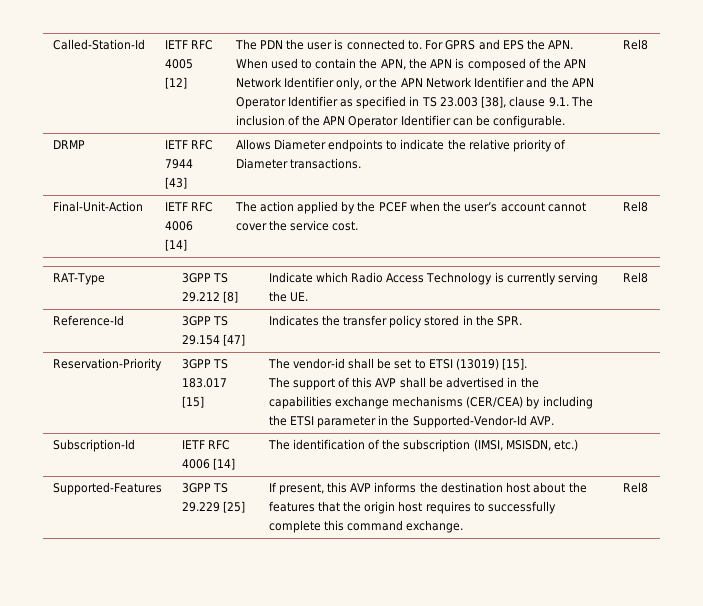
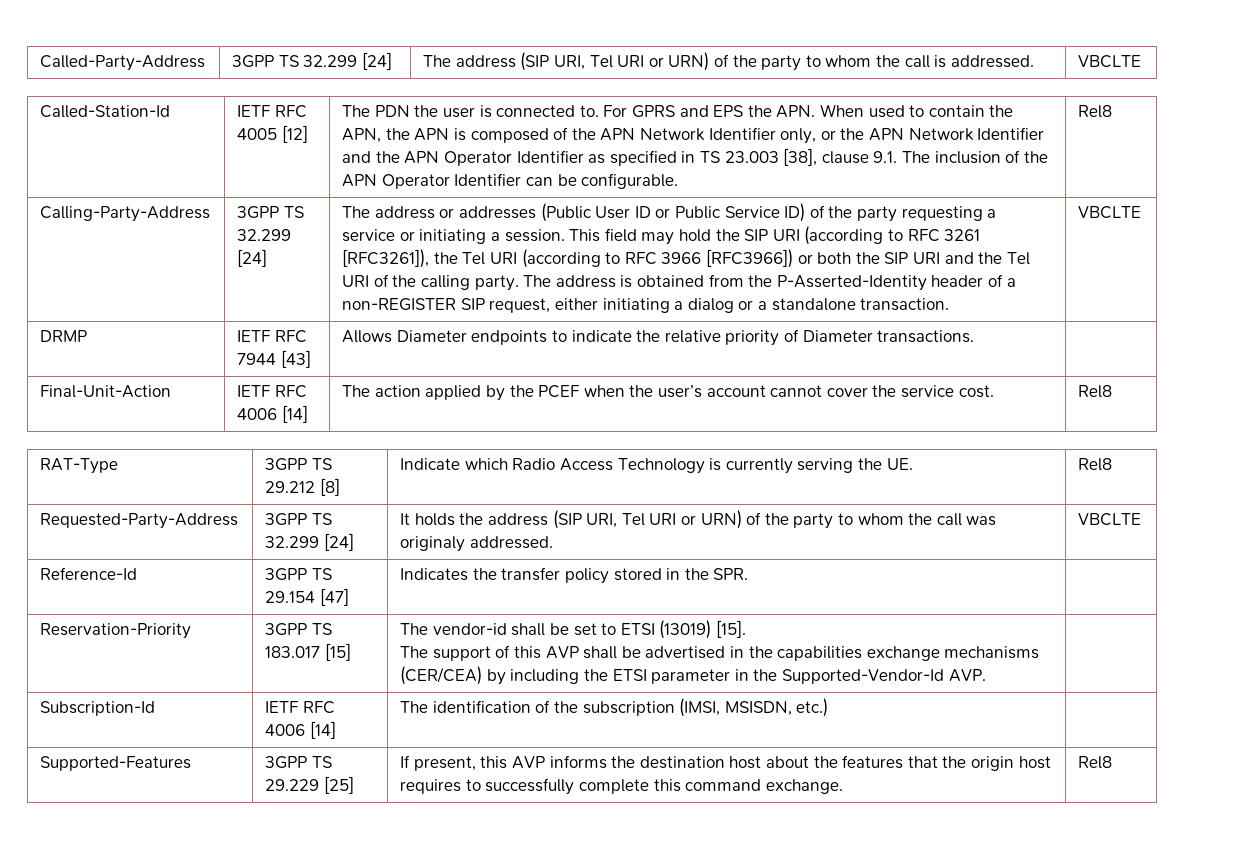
(52, 44) none -> [40,55,206,71] [232,52,393,70] [423,52,1034,71] [1078,55,1142,68] Called-Party-Address | 3GPP TS 32.299 [24] | The address (SIP URI, Tel URI or URN) of the party to whom the call is addressed. | VBCLTE //
(648, 44) none -> [40,206,211,222] [237,206,304,219] [237,229,292,241] [237,249,268,267] [342,203,997,222] [342,226,981,245] [342,249,1030,268] [342,274,1016,291] [342,298,950,313] [1078,206,1142,219] // Calling-Party-Address | 3GPP TS 32.299 [24] | The address or addresses (Public User ID or Public Service ID) of the party requesting a service or initiating a session. This field may hold the SIP URI (according to RFC 3261 [RFC3261]), the Tel URI (according to RFC 3966 [RFC3966]) or both the SIP URI and the Tel URI of the calling party. The address is obtained from the P-Asserted-Identity header of a non-REGISTER SIP request, either initiating a dialog or a standalone transaction. | VBCLTE
(648, 277) none -> [40,513,239,529] [265,513,332,526] [265,533,354,551] [400,510,997,529] [400,536,553,552] [1078,513,1142,526] // Requested-Party-Address | 3GPP TS 32.299 [24] | It holds the address (SIP URI, Tel URI or URN) of the party to whom the call was originaly addressed. | VBCLTE

